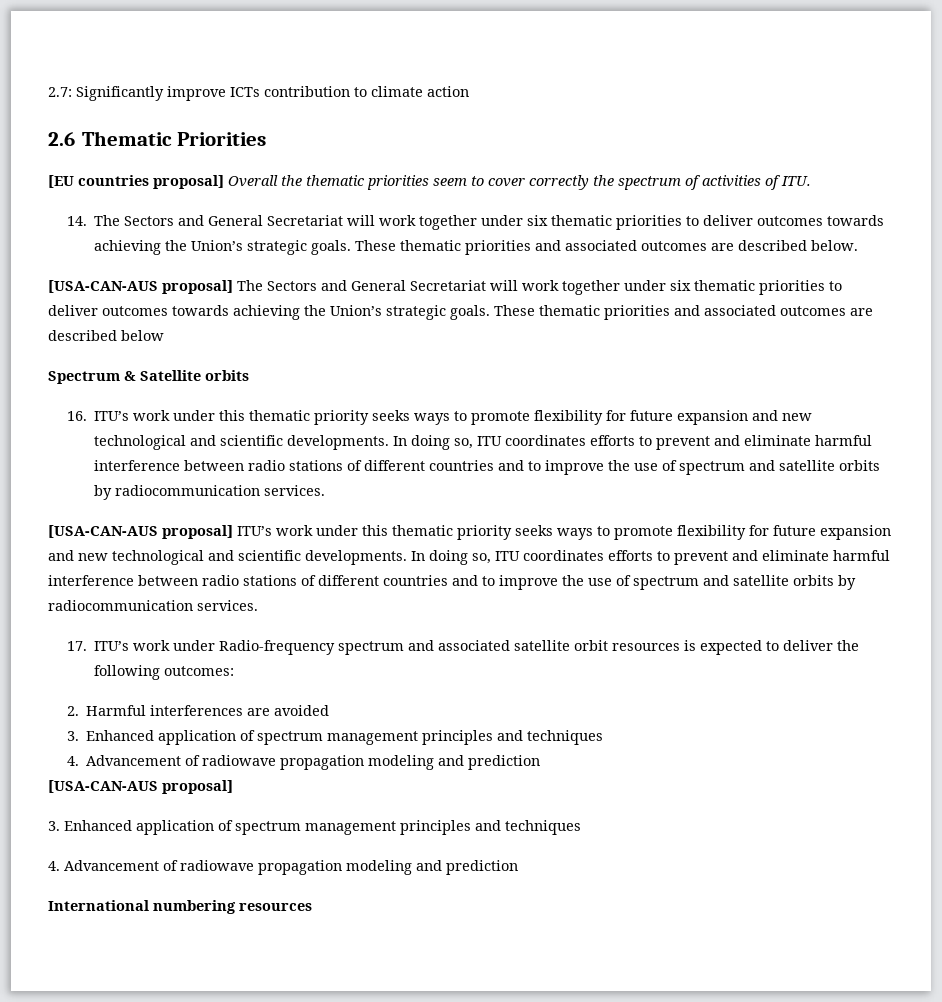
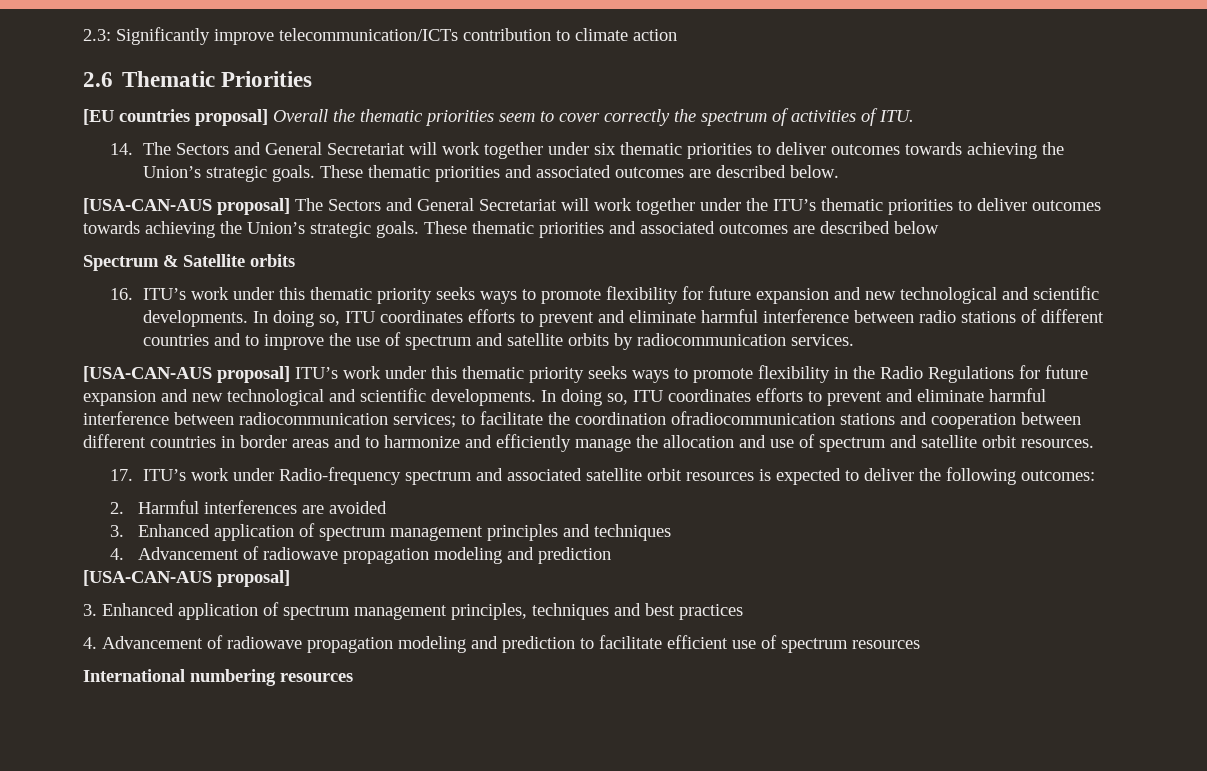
[48,87,72,97] 2.7: -> [83,29,111,41] 2.3:
[230,87,260,97] ICTs -> [279,28,458,41] telecommunication/ICTs
[670,280,691,291] six -> [746,198,816,211] the ITU’s
(746, 532) none -> [834,366,1014,383] in the Radio Regulations
[202,575,856,590] [48,600,258,611] radio stations of different countries and to improve the use of spectrum and satellite orbits by radiocommunication services. -> [239,411,1081,429] [83,434,1094,452] radiocommunication services; to facilitate the coordination ofradiocommunication stations and cooperation between different countries in border areas and to harmonize and efficiently manage the allocation and use of spectrum and satellite orbit resources.
[400,820,581,835] [48,860,518,875] principles and techniques // 4. Advancement of radiowave propagation modeling and prediction -> [451,603,743,620] [83,635,920,653] principles, techniques and best practices // 4. Advancement of radiowave propagation modeling and prediction to facilitate efficient use of spectrum resources

